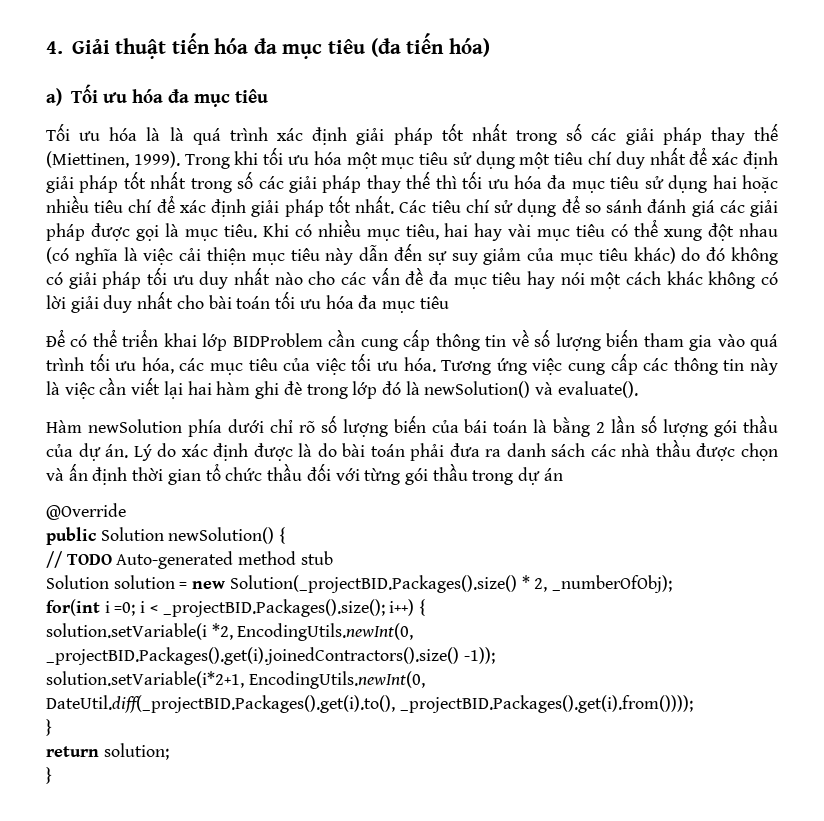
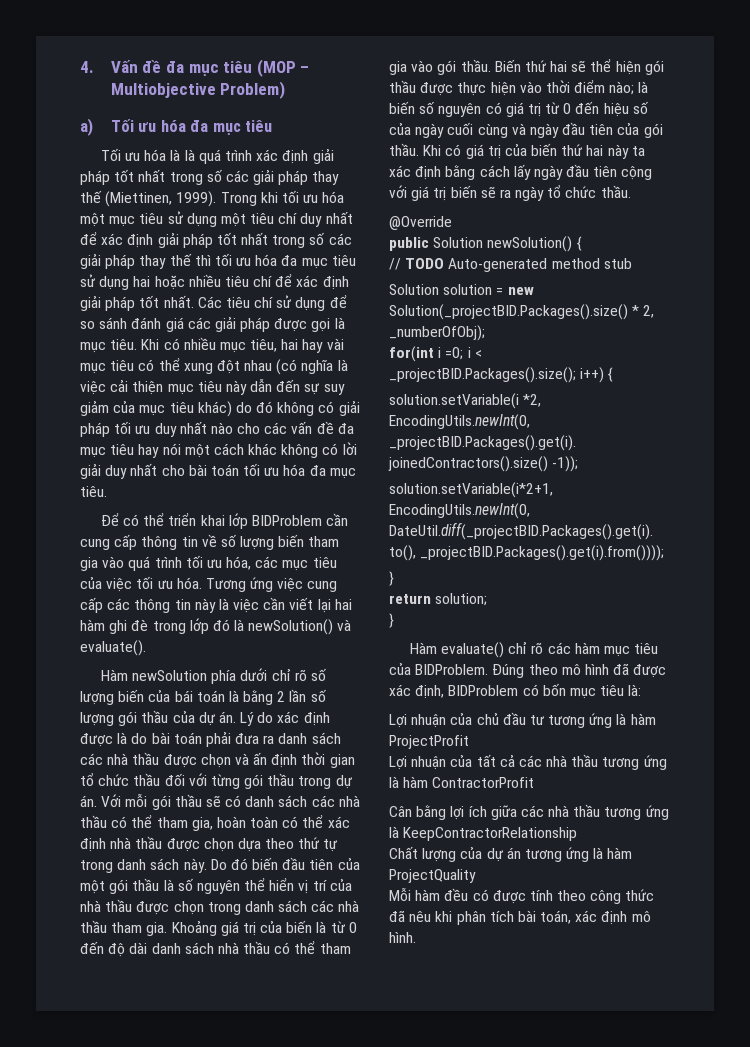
[71,33,490,59] Giải thuật tiến hóa đa mục tiêu (đa tiến hóa) -> [110,59,310,77] [110,81,286,99] Vấn đề đa mục tiêu (MOP – Multiobjective Problem)
[419,296,449,309] tiêu -> [80,486,107,497] tiêu.
[543,468,563,481] án -> [80,793,360,810] [80,815,350,831] [80,836,339,852] [80,857,360,873] [80,878,352,894] [80,899,360,915] [80,920,357,936] [80,941,351,957] [389,59,664,75] [389,80,649,96] [389,101,649,117] [389,122,663,138] [389,143,645,159] [389,164,653,180] [389,185,631,201] án. Với mỗi gói thầu sẽ có danh sách các nhà thầu có thể tham gia, hoàn toàn có thể xác định nhà thầu được chọn dựa theo thứ tự trong danh sách này. Do đó biến đầu tiên của một gói thầu là số nguyên thể hiển vị trí của nhà thầu được chọn trong danh sách các nhà thầu tham gia. Khoảng giá trị của biến là từ 0 đến độ dài danh sách nhà thầu có thể tham gia vào gói thầu. Biến thứ hai sẽ thể hiện gói thầu được thực hiện vào thời điểm nào; là biến số nguyên có giá trị từ 0 đến hiệu số của ngày cuối cùng và ngày đầu tiên của gói thầu. Khi có giá trị của biến thứ hai này ta xác định bằng cách lấy ngày đầu tiên cộng với giá trị biến sẽ ra ngày tổ chức thầu.
(52, 775) none -> [409,642,659,658] [389,663,667,678] [389,683,642,699] [389,712,656,728] [389,735,469,749] [389,754,667,770] [389,776,535,788] [389,804,669,820] [389,826,578,841] [389,846,633,862] [389,869,476,883] [389,887,655,904] [389,910,651,925] [389,932,416,943] // Hàm evaluate() chỉ rõ các hàm mục tiêu của BIDProblem. Đúng theo mô hình đã được xác định, BIDProblem có bốn mục tiêu là: // Lợi nhuận của chủ đầu tư tương ứng là hàm ProjectProfit // Lợi nhuận của tất cả các nhà thầu tương ứng là hàm ContractorProfit // Cân bằng lợi ích giữa các nhà thầu tương ứng là KeepContractorRelationship // Chất lượng của dự án tương ứng là hàm ProjectQuality // Mỗi hàm đều có được tính theo công thức đã nêu khi phân tích bài toán, xác định mô hình.

